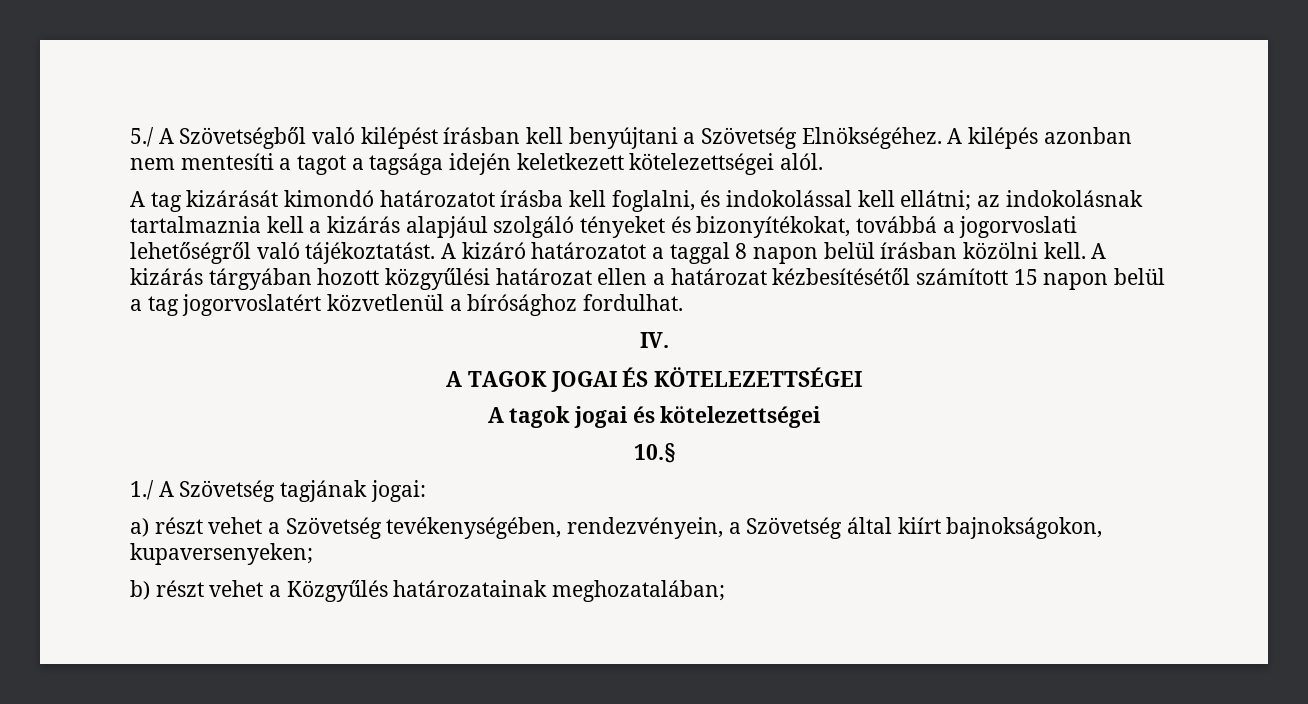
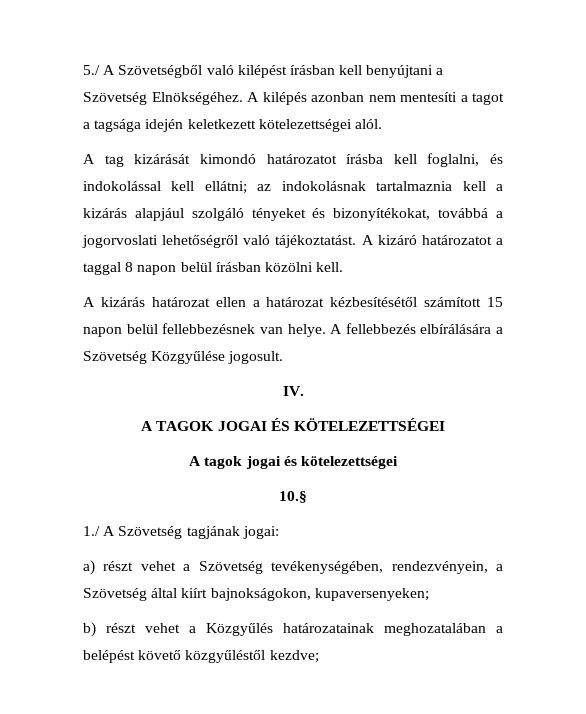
(1086, 250) none -> (344, 267) //
[208,268,491,290] tárgyában hozott közgyűlési -> (145, 302) none
[130,294,684,316] a tag jogorvoslatért közvetlenül a bírósághoz fordulhat. -> [162,323,503,337] [83,351,284,364] fellebbezésnek van helye. A fellebbezés elbírálására a Szövetség Közgyűlése jogosult.
[552,580,726,602] meghozatalában; -> [384,623,503,636] [83,650,319,663] meghozatalában a belépést követő közgyűléstől kezdve;

